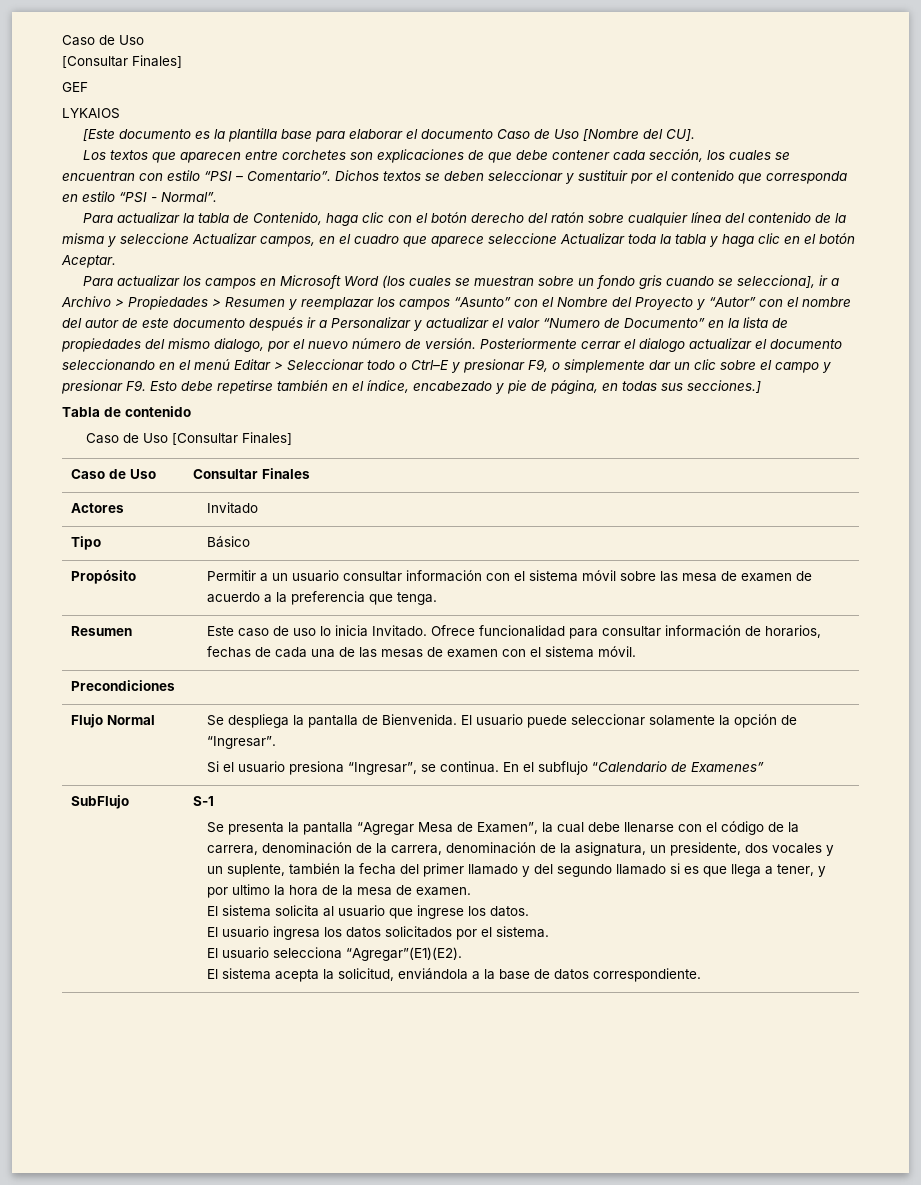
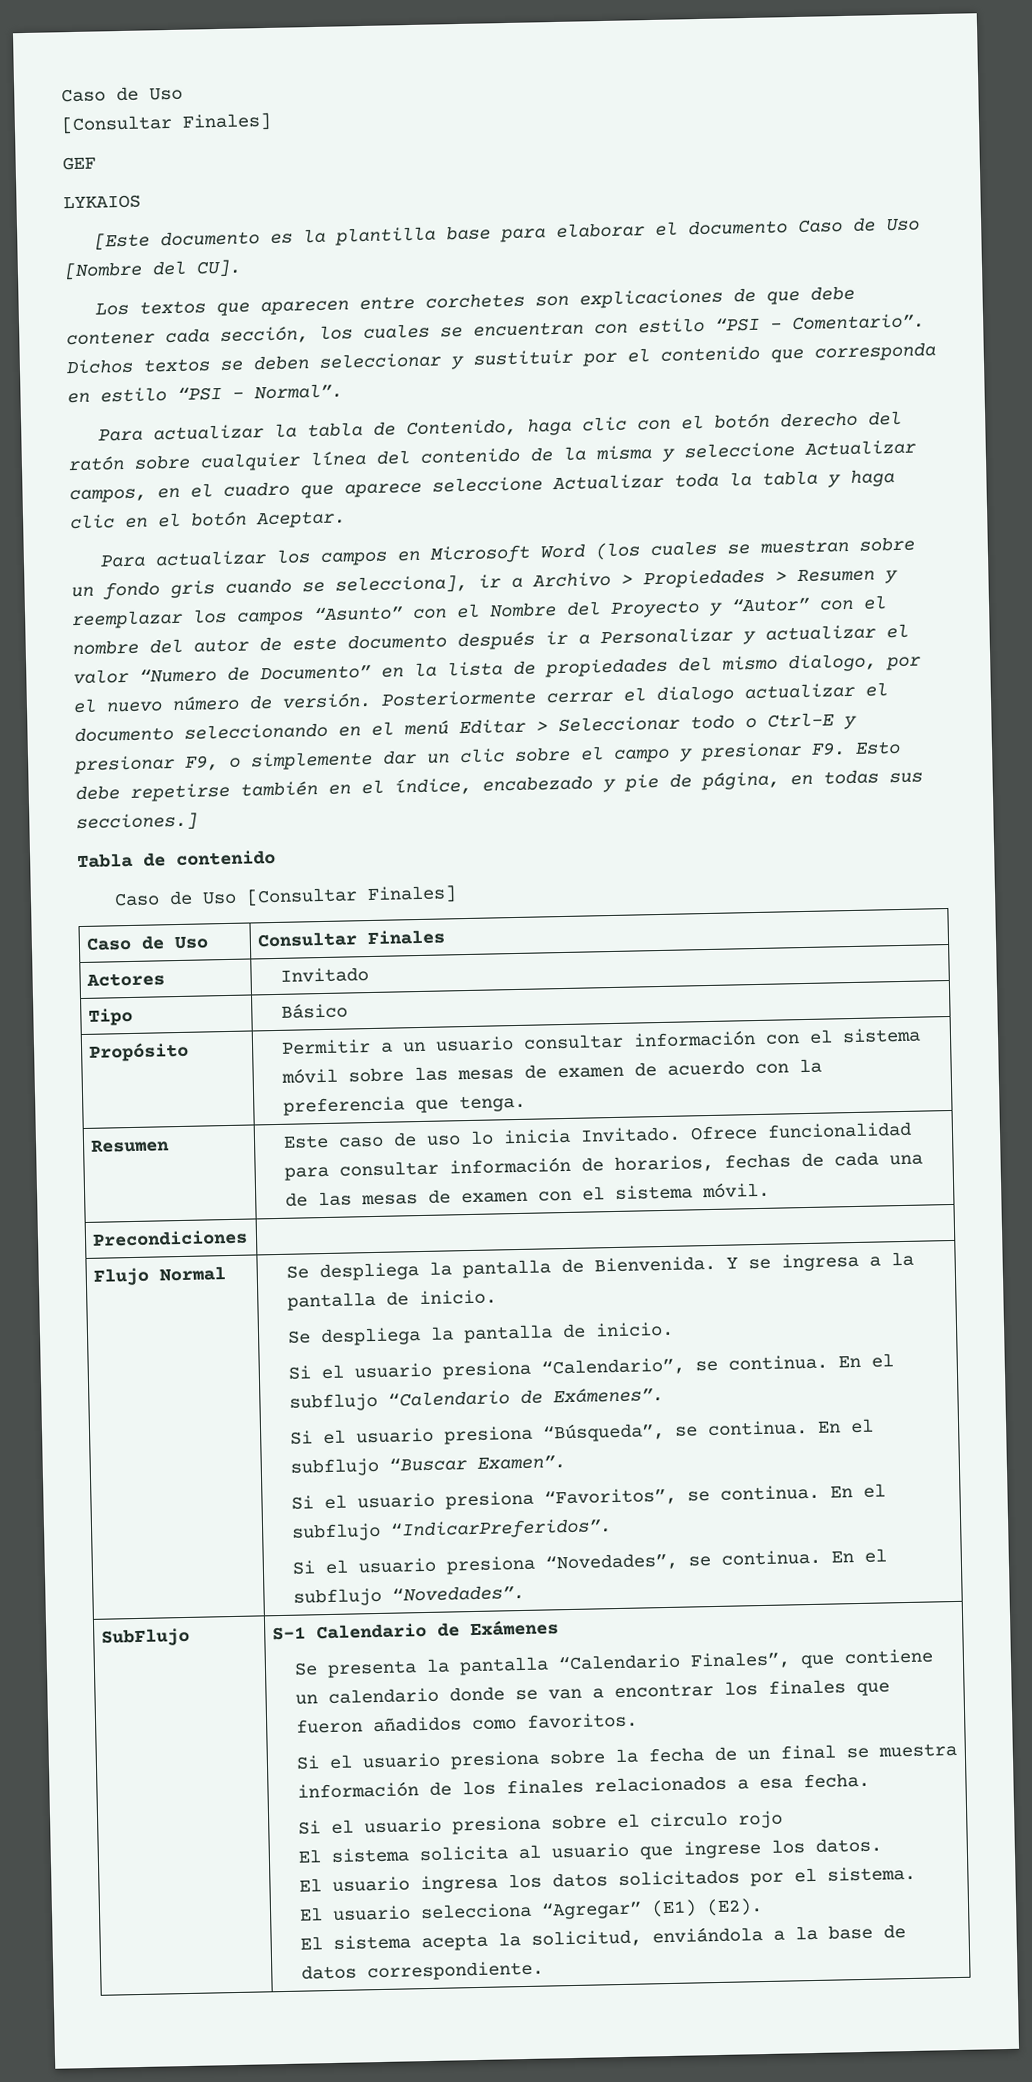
[682,573,718,582] mesa -> [457,1069,515,1081] mesas
[264,594,273,603] a -> [755,1063,790,1075] con
[461,714,798,728] [207,736,277,749] [207,761,418,775] El usuario puede seleccionar solamente la opción de “Ingresar”. // Si el usuario presiona “Ingresar”, -> [726,1251,915,1272] [287,1289,498,1311] [287,1321,675,1347] [288,1357,686,1380] Y se ingresa a la pantalla de inicio. // Se despliega la pantalla de inicio. // Si el usuario presiona “Calendario”,
[691,762,765,772] Examenes” -> [553,1386,665,1404] [290,1418,875,1445] [290,1455,567,1477] [291,1483,887,1510] [291,1518,613,1542] [292,1548,888,1575] [293,1584,526,1607] Exámenes”. // Si el usuario presiona “Búsqueda”, se continua. En el subflujo “Buscar Examen”. // Si el usuario presiona “Favoritos”, se continua. En el subflujo “IndicarPreferidos”. // Si el usuario presiona “Novedades”, se continua. En el subflujo “Novedades”.
(214, 801) none -> [316,1619,560,1640] Calendario de Exámenes
[357,821,800,835] [207,842,835,856] [207,863,827,877] [207,884,472,898] “Agregar Mesa de Examen”, la cual debe llenarse con el código de la carrera, denominación de la carrera, denominación de la asignatura, un presidente, dos vocales y un suplente, también la fecha del primer llamado y del segundo llamado si es que llega a tener, y por ultimo la hora de la mesa de examen. -> [558,1648,934,1671] [295,1679,891,1705] [296,1712,639,1734] [296,1742,958,1770] [297,1772,871,1799] [298,1810,784,1835] “Calendario Finales”, que contiene un calendario donde se van a encontrar los finales que fueron añadidos como favoritos. // Si el usuario presiona sobre la fecha de un final se muestra información de los finales relacionados a esa fecha. // Si el usuario presiona sobre el circulo rojo
[346,947,463,961] “Agregar”(E1)(E2). -> [541,1898,764,1920] “Agregar” (E1) (E2).

